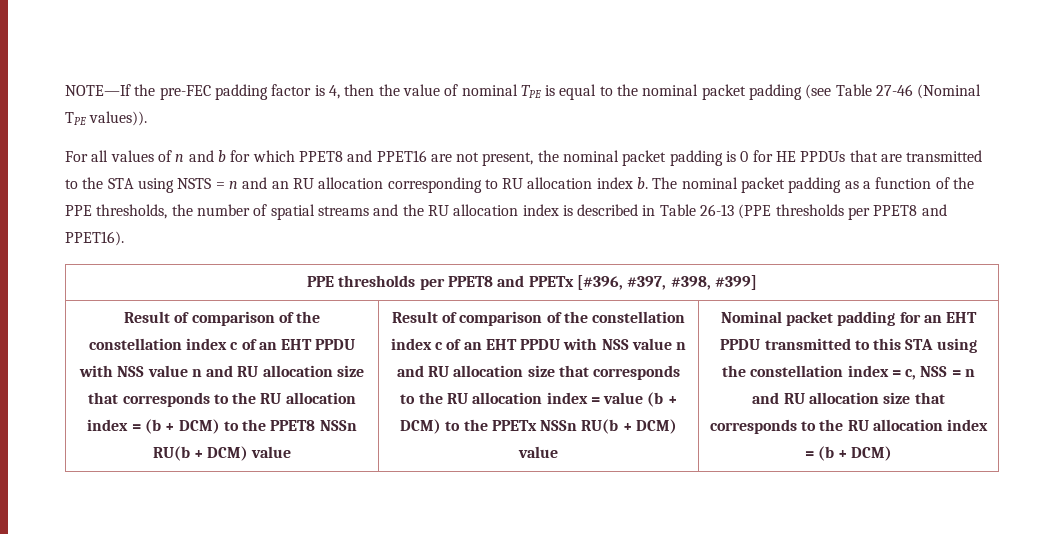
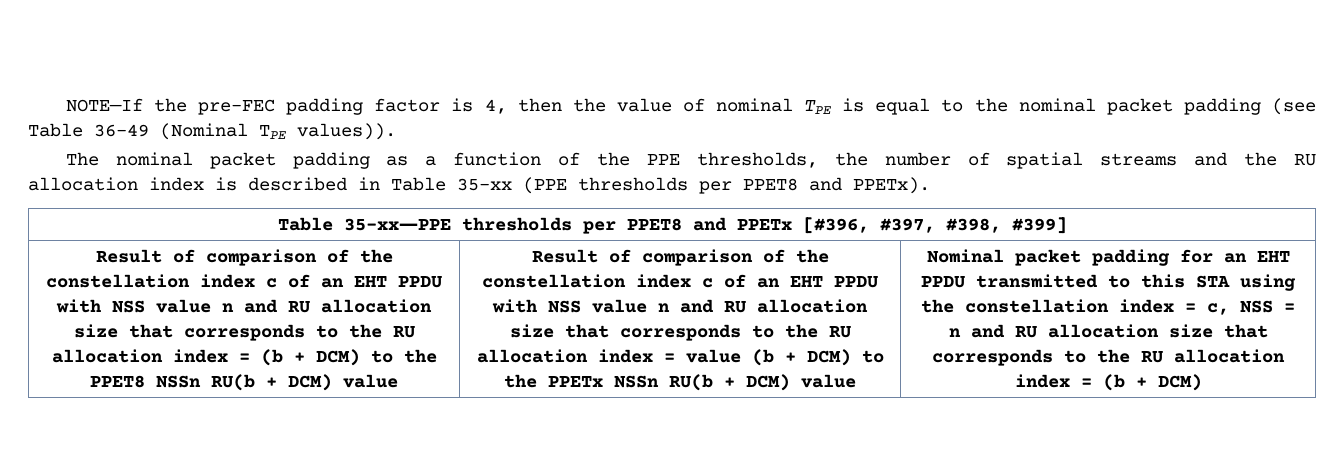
[876,84,914,96] 27-46 -> [94,124,149,137] 36-49
[65,150,983,166] [65,177,649,193] For all values of n and b for which PPET8 and PPET16 are not present, the nominal packet padding is 0 for HE PPDUs that are transmitted to the STA using NSTS = n and an RU allocation corresponding to RU allocation index b. -> (396, 131) none
[700,204,735,216] 26-13 -> [457,178,512,191] 35-xx
[65,231,124,246] [307,276,335,287] PPET16). // PPE -> [853,177,930,194] [277,217,451,231] PPETx). // Table 35-xx―PPE

